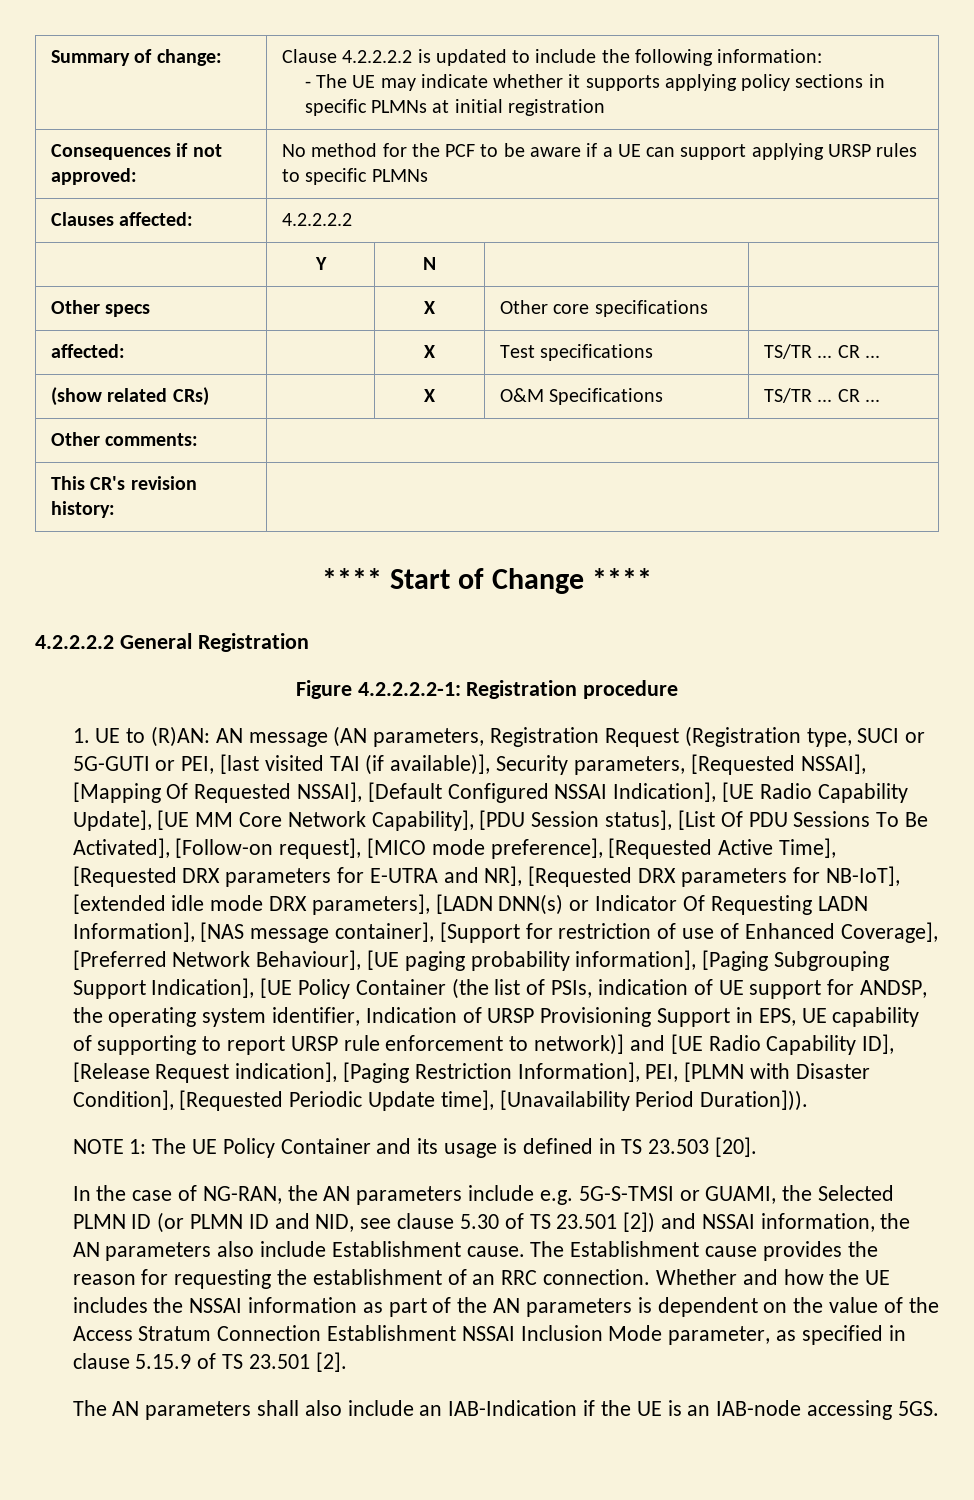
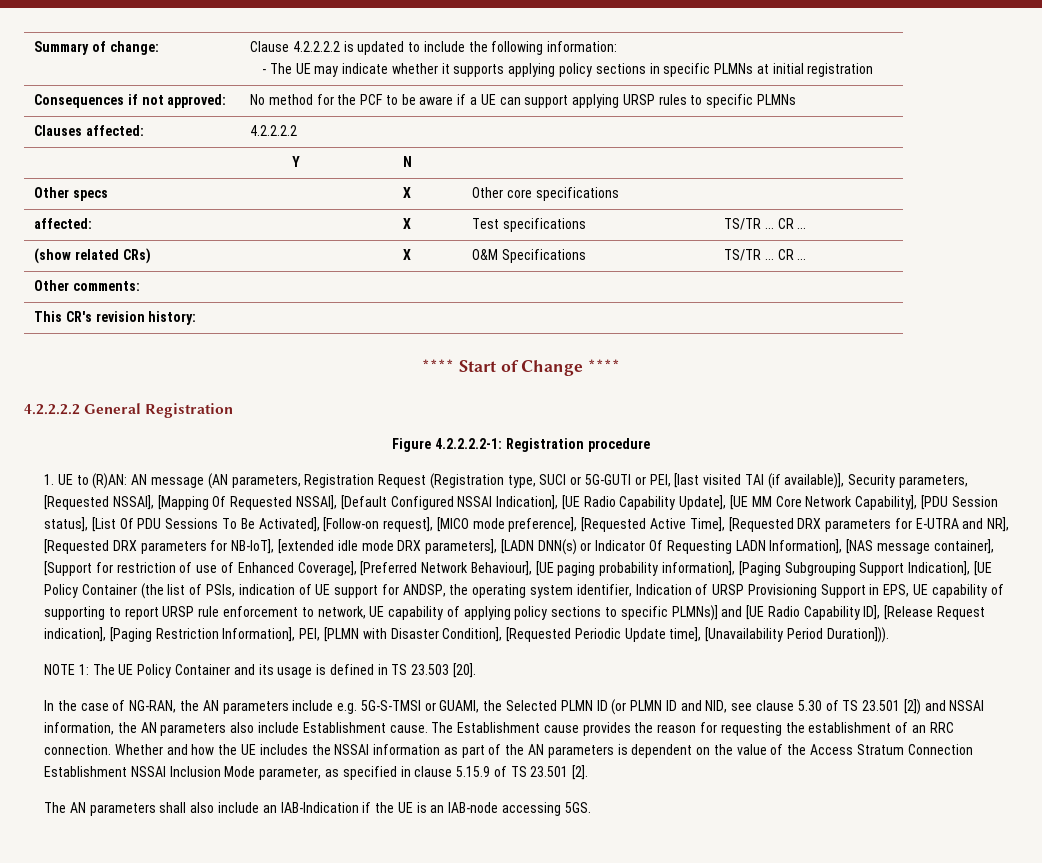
[534,1034,625,1055] network)] -> [317,605,718,621] network, UE capability of applying policy sections to specific PLMNs)]

